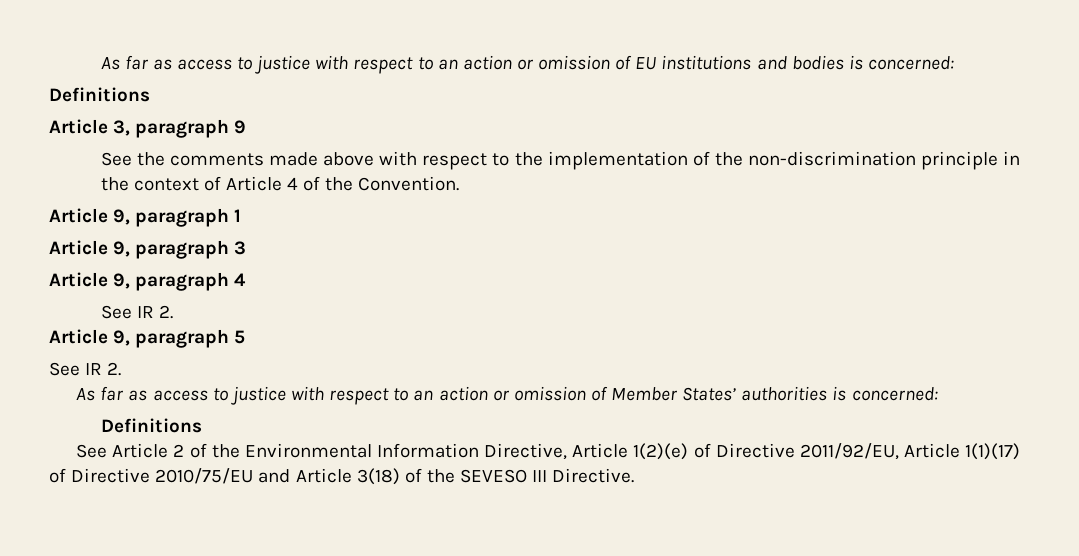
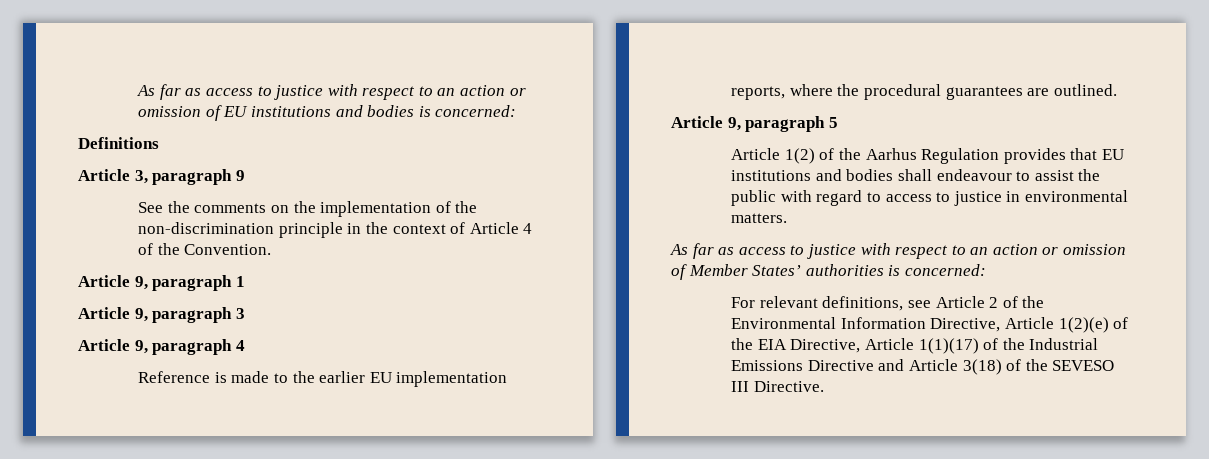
[268,151,510,170] made above with respect to -> [270,205,289,213] on
[100,305,173,319] [49,329,246,348] [49,362,122,376] See IR 2. // Article 9, paragraph 5 // See IR 2. -> [138,371,508,387] [731,84,1117,100] [671,116,838,132] [731,148,1124,164] [731,169,1101,181] [731,190,1128,206] [731,213,788,223] Reference is made to the earlier EU implementation reports, where the procedural guarantees are outlined. // Article 9, paragraph 5 // Article 1(2) of the Aarhus Regulation provides that EU institutions and bodies shall endeavour to assist the public with regard to access to justice in environmental matters.
[100,418,202,433] [76,444,108,458] Definitions // See -> [731,296,931,311] For relevant definitions, see
[715,443,1021,460] [49,468,254,484] Directive 2011/92/EU, Article 1(1)(17) of Directive 2010/75/EU -> [731,338,1099,354] [731,360,874,371] the EIA Directive, Article 1(1)(17) of the Industrial Emissions Directive

